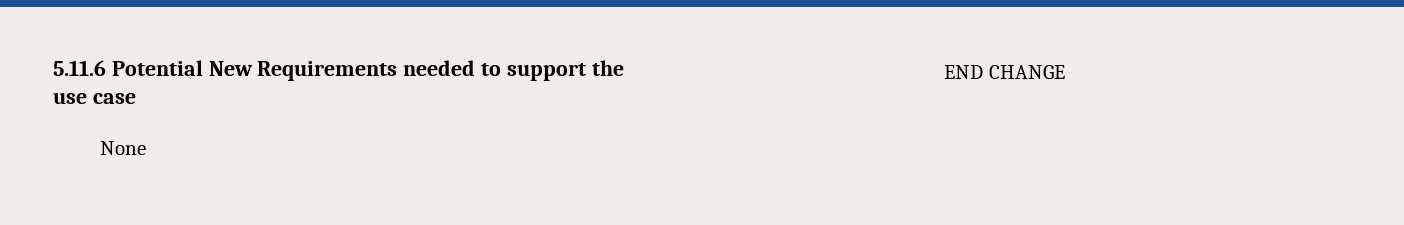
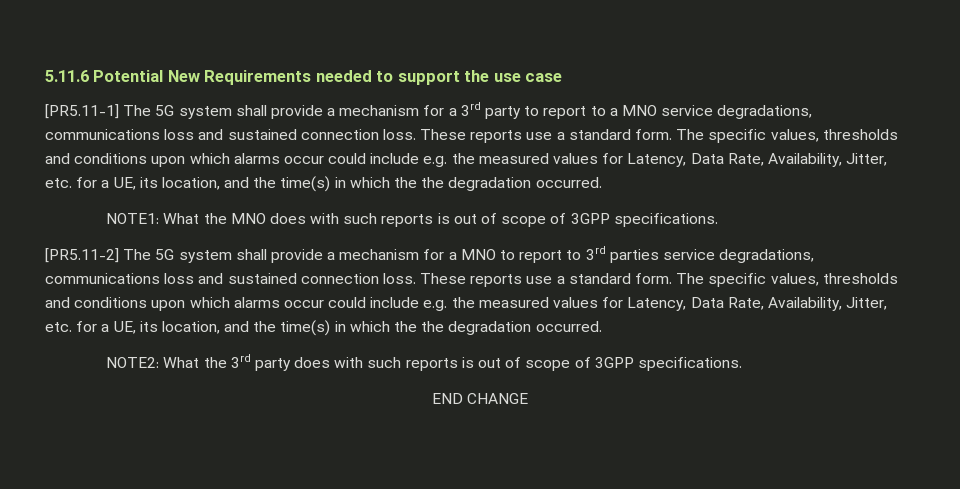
[99,141,146,155] // None -> [45,102,813,119] [45,129,898,143] [45,153,888,167] [45,176,602,192] [106,213,718,227] [45,246,815,263] [45,273,898,287] [45,297,888,311] [45,320,602,336] [106,354,742,371] // [PR5.11-1] The 5G system shall provide a mechanism for a 3rd party to report to a MNO service degradations, communications loss and sustained connection loss. These reports use a standard form. The specific values, thresholds and conditions upon which alarms occur could include e.g. the measured values for Latency, Data Rate, Availability, Jitter, etc. for a UE, its location, and the time(s) in which the the degradation occurred. // NOTE1: What the MNO does with such reports is out of scope of 3GPP specifications. // [PR5.11-2] The 5G system shall provide a mechanism for a MNO to report to 3rd parties service degradations, communications loss and sustained connection loss. These reports use a standard form. The specific values, thresholds and conditions upon which alarms occur could include e.g. the measured values for Latency, Data Rate, Availability, Jitter, etc. for a UE, its location, and the time(s) in which the the degradation occurred. // NOTE2: What the 3rd party does with such reports is out of scope of 3GPP specifications.

